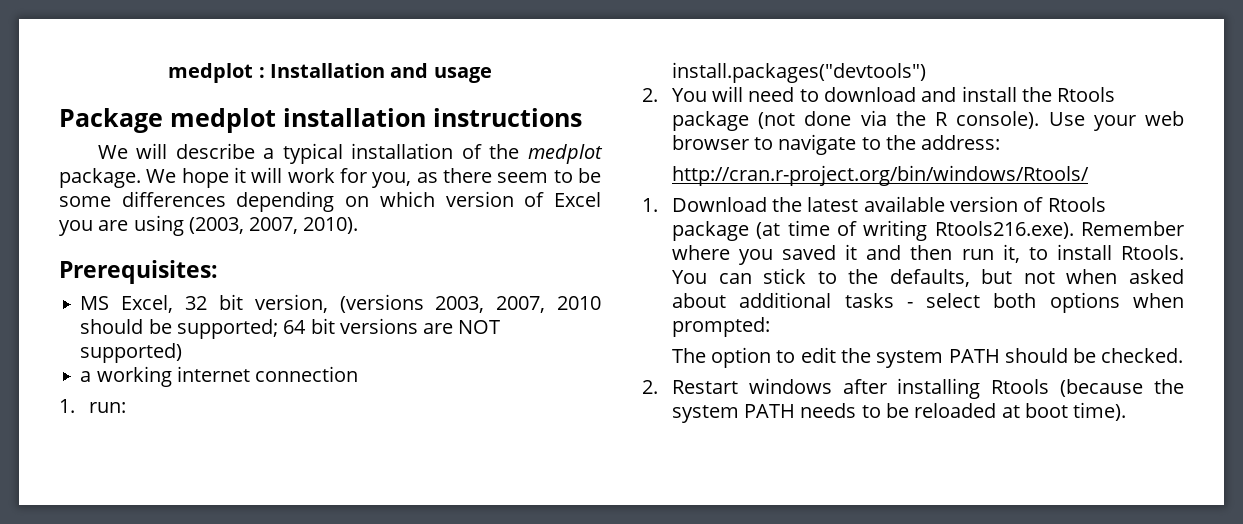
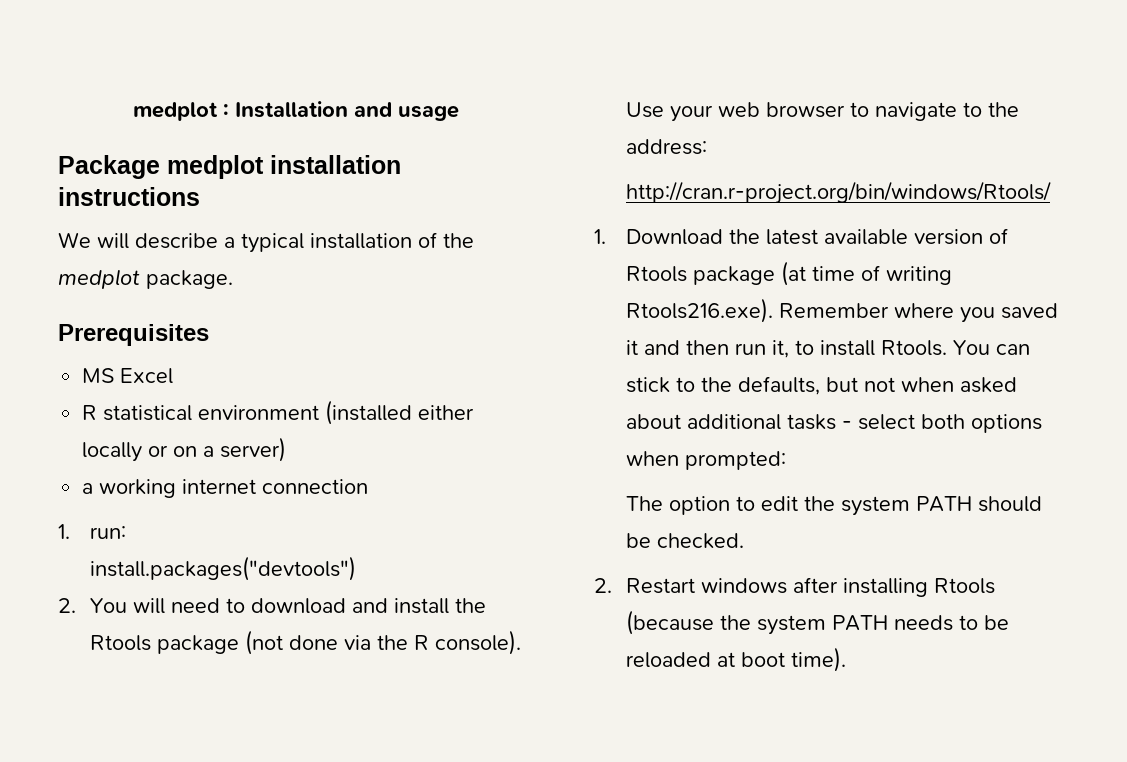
[146,167,601,188] [59,191,601,212] [59,215,359,236] [59,260,218,284] [80,294,601,313] [80,318,501,339] [80,343,183,363] We hope it will work for you, as there seem to be some differences depending on which version of Excel you are using (2003, 2007, 2010). // Prerequisites: // MS Excel, 32 bit version, (versions 2003, 2007, 2010 should be supported; 64 bit versions are NOT supported) -> [58,324,209,346] [82,368,174,384] [82,400,475,425] [82,437,287,462] // Prerequisites // MS Excel // R statistical environment (installed either locally or on a server)

